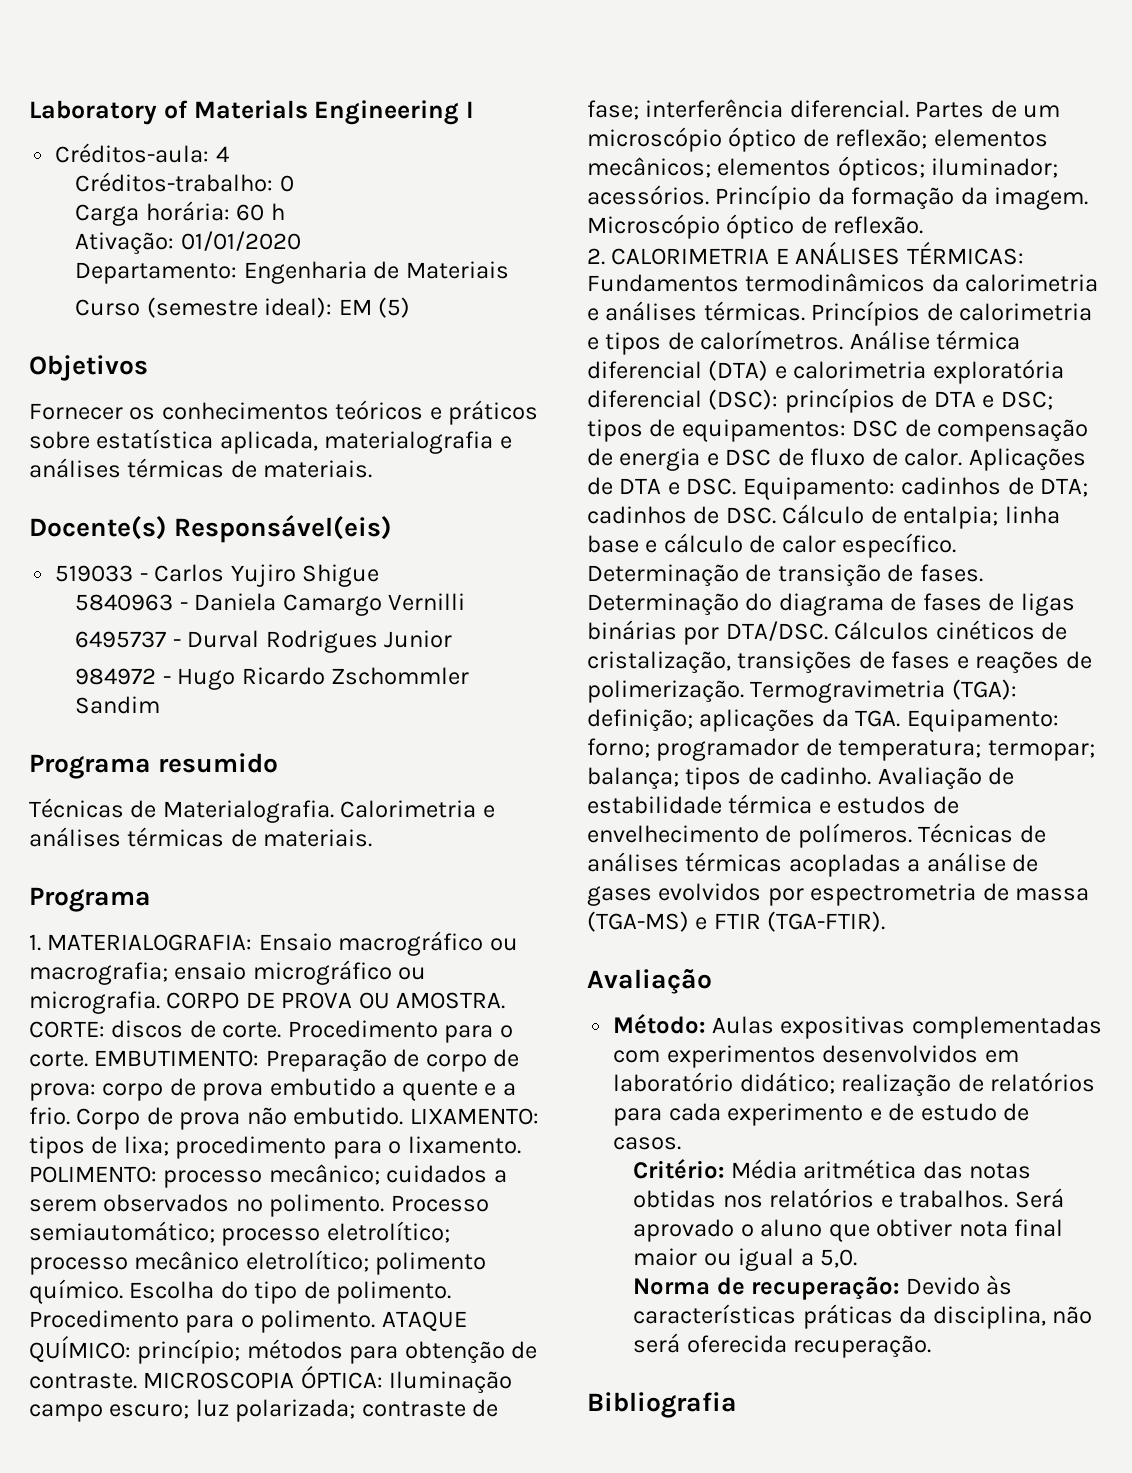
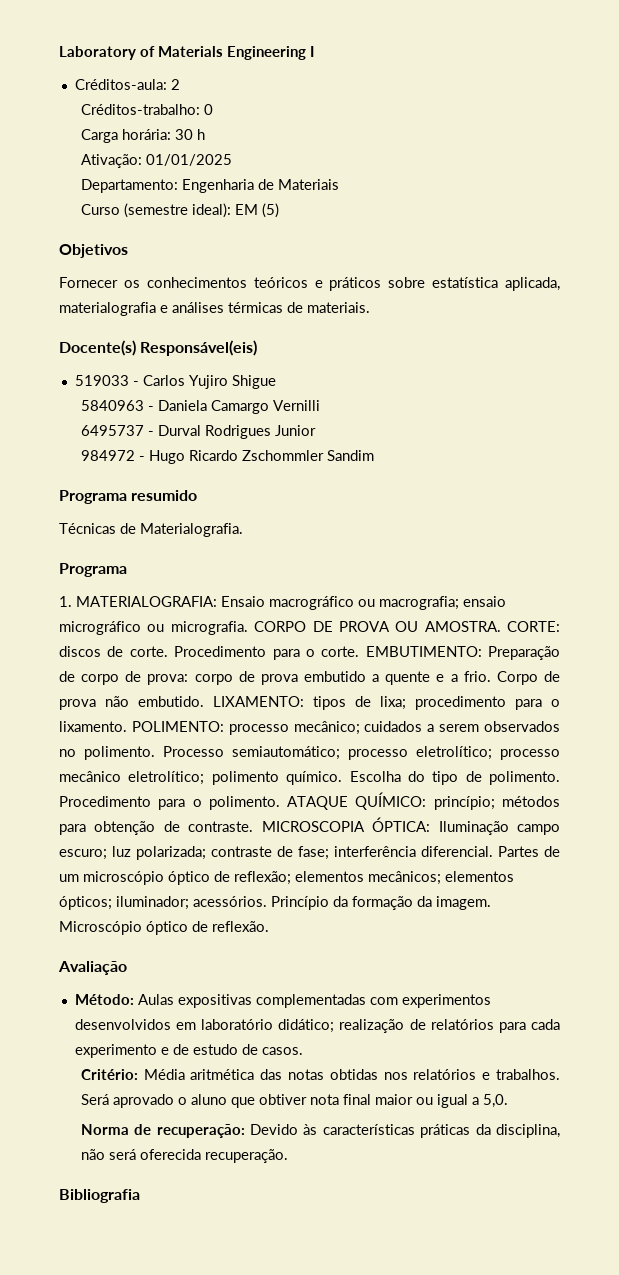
[215,146,229,162] 4 -> [170,79,180,90] 2
[236,204,265,221] 60 -> [174,129,193,140] 30
[180,231,301,251] 01/01/2020 -> [145,154,232,166] 01/01/2025
[340,800,495,818] [29,827,373,847] Calorimetria e análises térmicas de materiais. -> (243, 530) none
[587,242,1024,265] [587,273,1099,292] [587,301,1093,326] [587,330,1021,355] [587,359,1064,384] [587,388,1053,413] [587,419,1089,442] [587,448,1086,471] [587,477,1089,500] [587,504,1060,529] [587,533,957,558] [587,564,983,587] [587,593,1075,616] [587,620,1068,645] [587,651,1092,674] [587,679,1017,703] [587,709,1059,732] [587,738,1095,761] [587,767,1015,790] [587,794,959,814] [587,823,1046,848] [587,852,1039,877] [587,883,1090,906] [587,911,886,932] // 2. CALORIMETRIA E ANÁLISES TÉRMICAS: Fundamentos termodinâmicos da calorimetria e análises térmicas. Princípios de calorimetria e tipos de calorímetros. Análise térmica diferencial (DTA) e calorimetria exploratória diferencial (DSC): princípios de DTA e DSC; tipos de equipamentos: DSC de compensação de energia e DSC de fluxo de calor. Aplicações de DTA e DSC. Equipamento: cadinhos de DTA; cadinhos de DSC. Cálculo de entalpia; linha base e cálculo de calor específico. Determinação de transição de fases. Determinação do diagrama de fases de ligas binárias por DTA/DSC. Cálculos cinéticos de cristalização, transições de fases e reações de polimerização. Termogravimetria (TGA): definição; aplicações da TGA. Equipamento: forno; programador de temperatura; termopar; balança; tipos de cadinho. Avaliação de estabilidade térmica e estudos de envelhecimento de polímeros. Técnicas de análises térmicas acopladas a análise de gases evolvidos por espectrometria de massa (TGA-MS) e FTIR (TGA-FTIR). -> (269, 926) none

